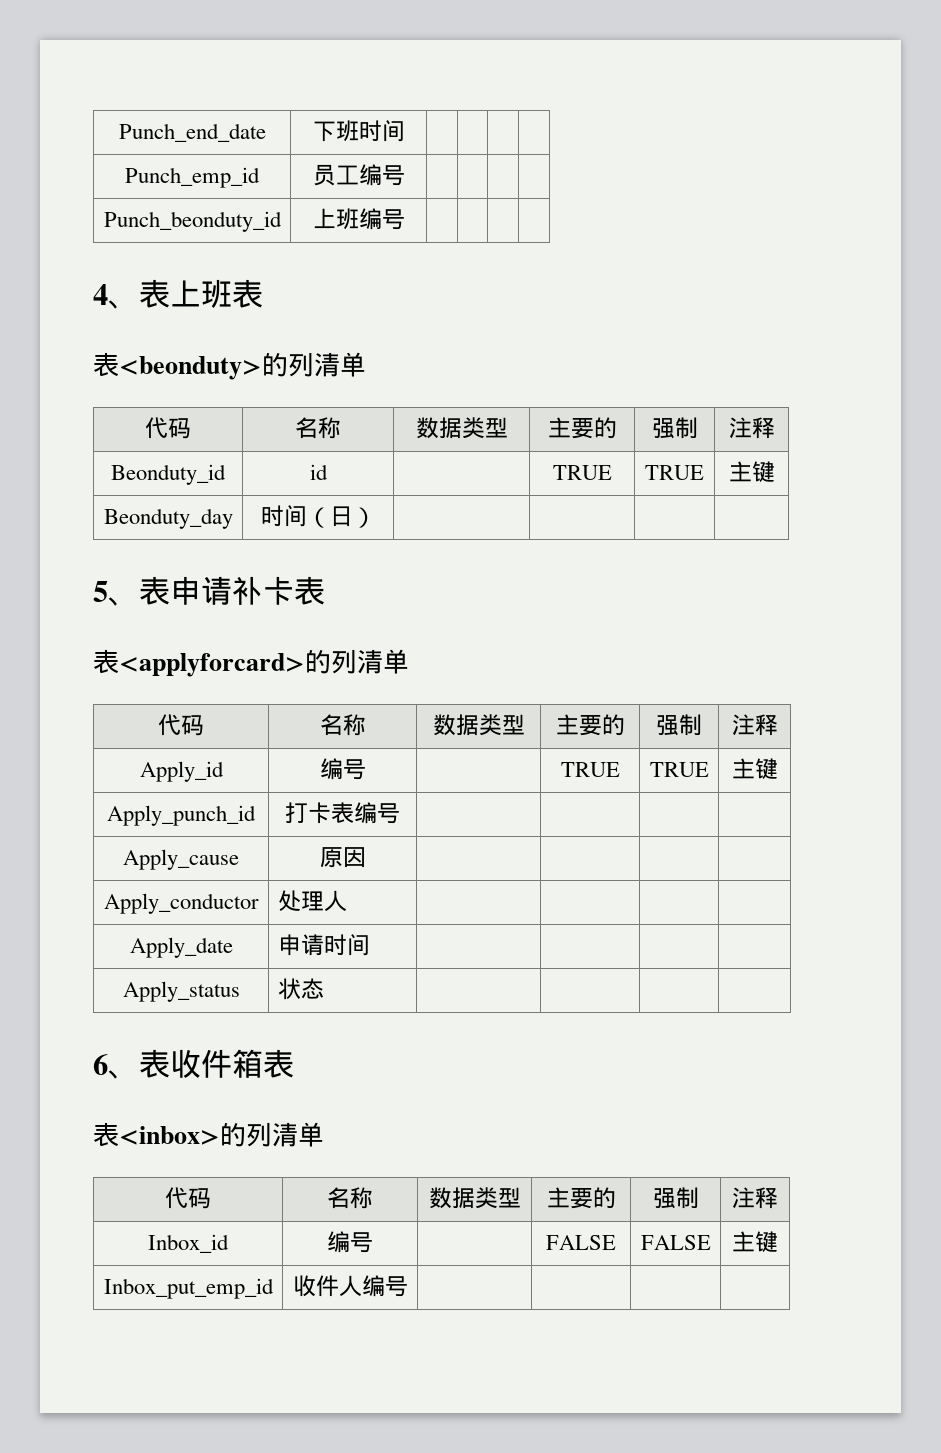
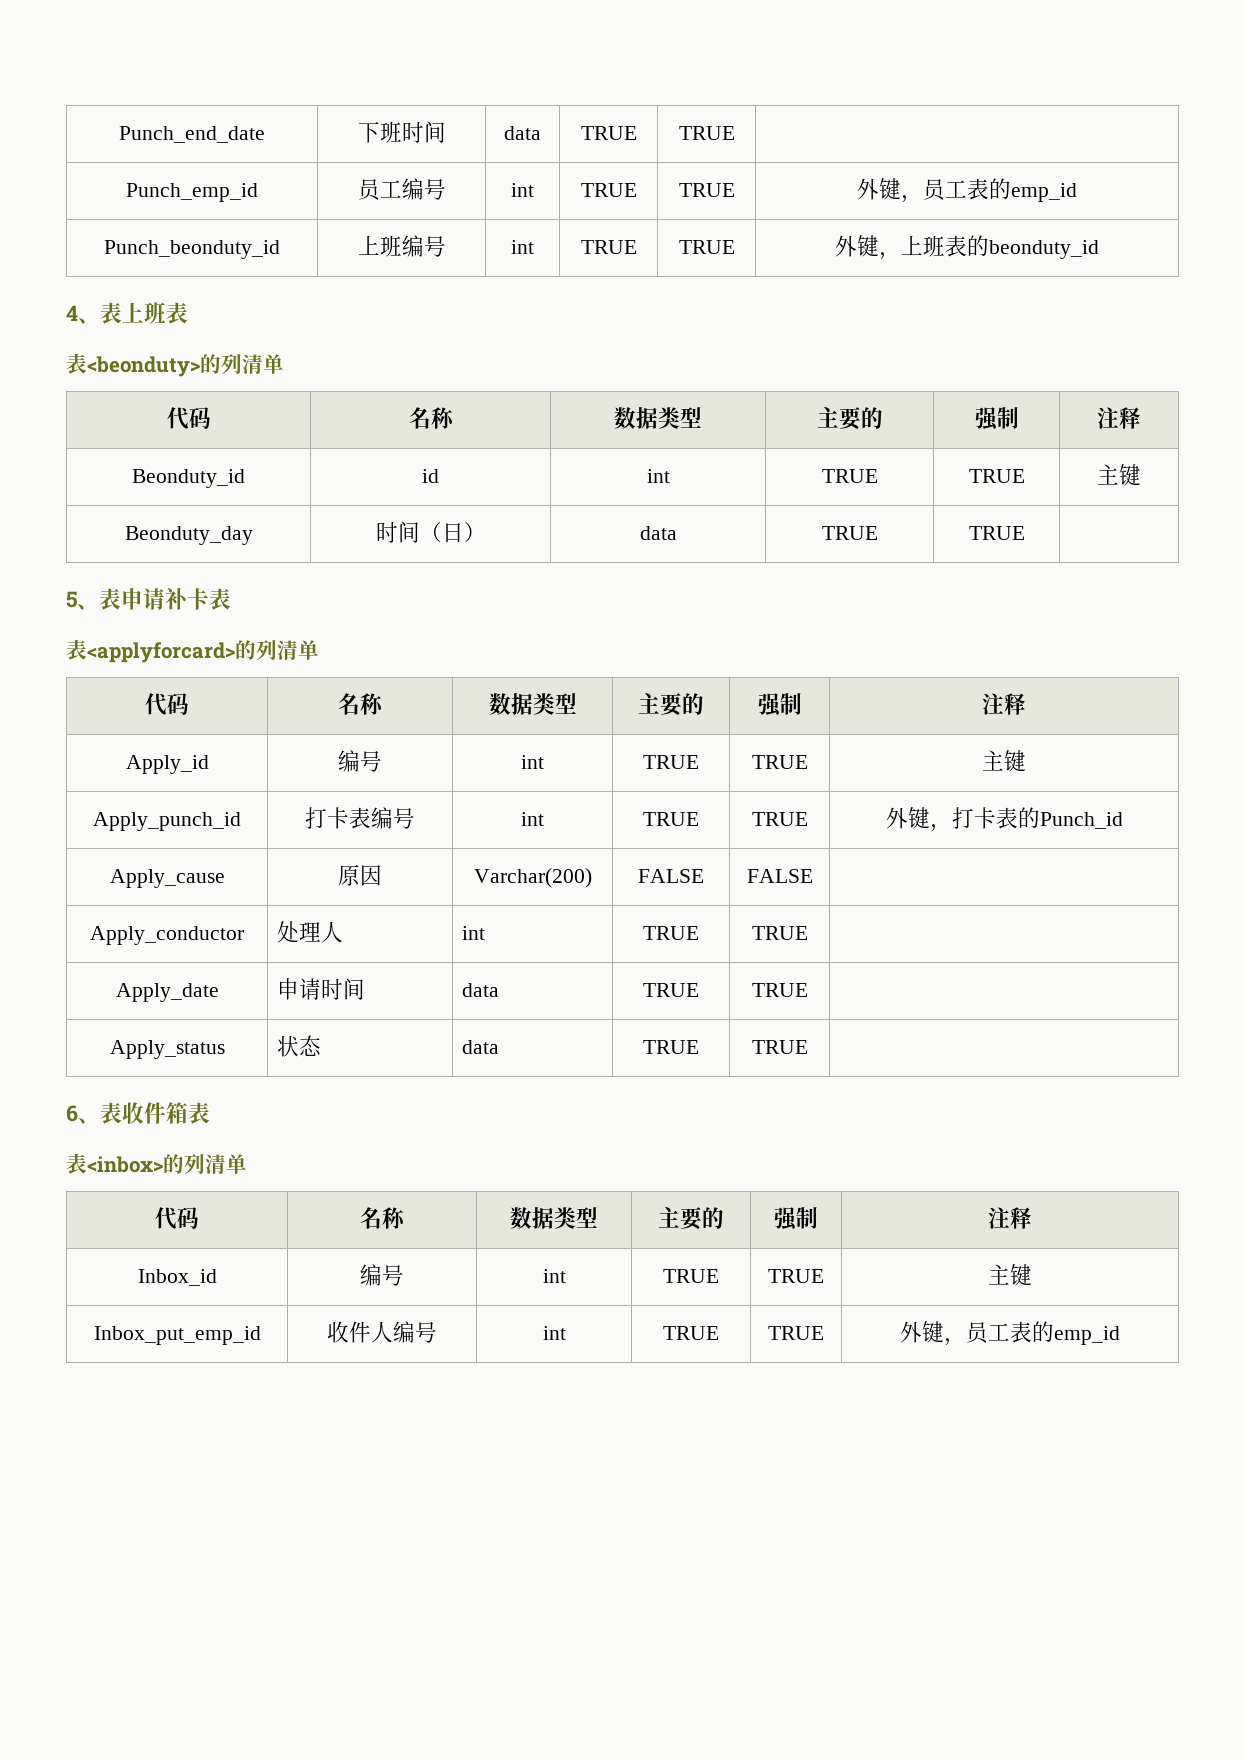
(405, 131) | | -> [504,126,541,140] [580,126,637,140] [678,126,735,140] data | TRUE | TRUE
[103,211,282,232] [312,208,405,230] | | | // Punch_beonduty_id | 上班编号 | | | | -> [511,183,534,197] [580,183,637,197] [678,183,735,197] [857,178,1077,203] [104,240,280,259] [357,235,446,257] [511,240,534,254] [580,240,637,254] [678,240,735,254] [835,235,1099,260] int | TRUE | TRUE | 外键，员工表的emp_id // Punch_beonduty_id | 上班编号 | int | TRUE | TRUE | 外键，上班表的beonduty_id
(328, 472) none -> [646,469,670,483] int
(376, 517) | | -> [639,526,677,540] [821,526,878,540] [968,526,1025,540] data | TRUE | TRUE
(366, 769) none -> [521,755,544,769] int
(401, 813) | | | -> [521,812,544,826] [643,812,699,826] [751,812,808,826] [885,807,1123,832] int | TRUE | TRUE | 外键，打卡表的Punch_id
(366, 857) | | -> [473,868,592,888] [638,869,704,883] [746,869,813,883] Varchar(200) | FALSE | FALSE
(347, 901) | | -> [461,926,485,940] [643,926,699,940] [751,926,808,940] int | TRUE | TRUE
(370, 945) | | -> [461,983,499,997] [643,983,699,997] [751,983,808,997] data | TRUE | TRUE
(324, 988) | | -> [461,1040,499,1054] [643,1040,699,1054] [751,1040,808,1054] data | TRUE | TRUE
[546,1235,616,1250] [640,1235,711,1250] | FALSE | FALSE -> [542,1269,566,1283] [663,1269,719,1283] [768,1269,824,1283] int | TRUE | TRUE
(408, 1286) | | | -> [542,1326,566,1340] [663,1326,719,1340] [768,1326,824,1340] [900,1321,1120,1346] int | TRUE | TRUE | 外键，员工表的emp_id

